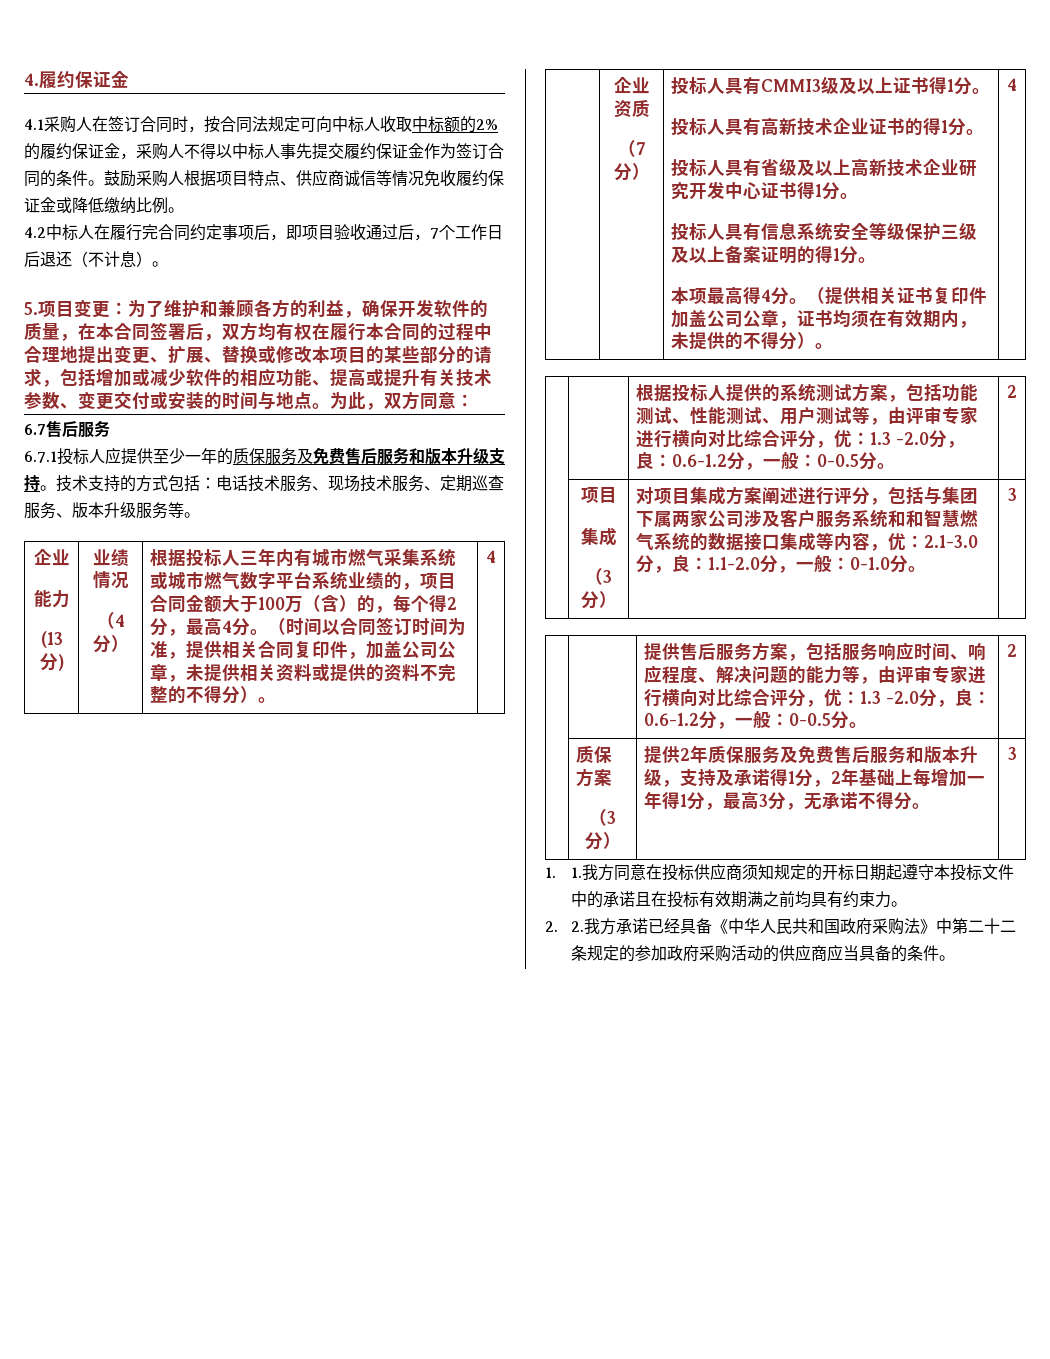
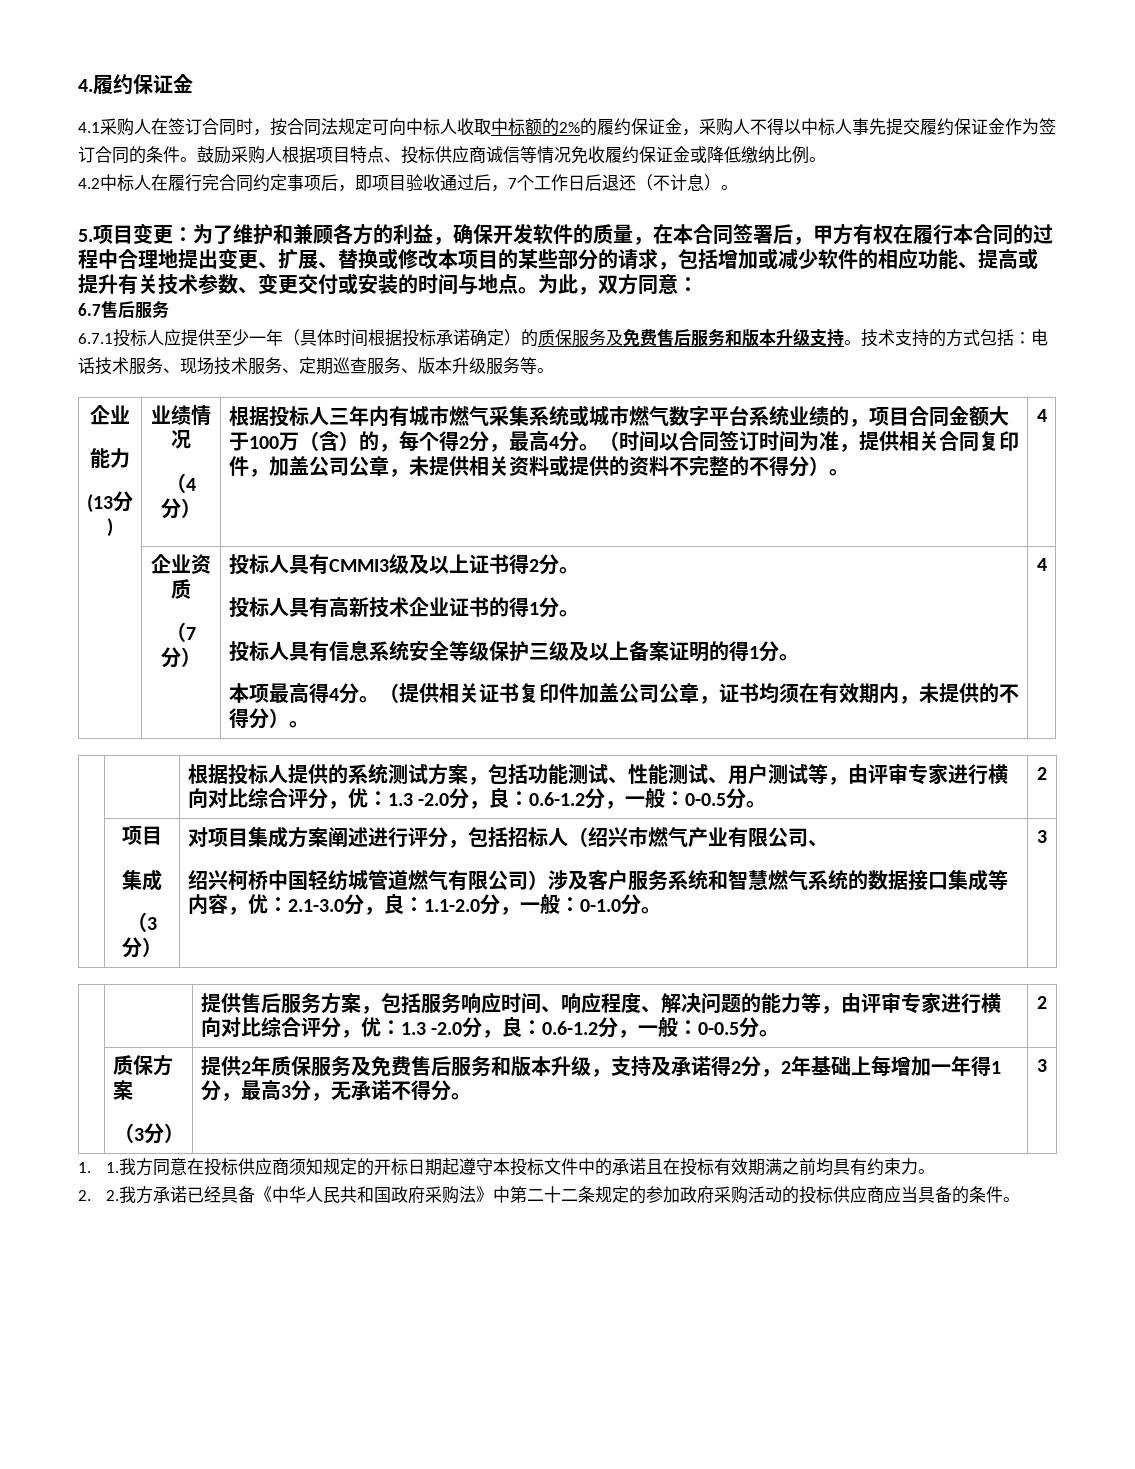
(296, 183) none -> [401,146,435,164] 投标
[222,322,276,341] 双方均 -> [813,224,853,245] 甲方
(217, 456) none -> [283,329,521,347] （具体时间根据投标承诺确定）
[946,79,954,92] 1 -> [528,559,539,572] 2
[670,158,977,177] [670,181,858,200] // 投标人具有省级及以上高新技术企业研究开发中心证书得1分。 -> (579, 613) none
[923,486,978,505] [635,509,744,528] 与集团下属两家公司 -> [507,827,828,848] [187,870,548,891] 招标人（绍兴市燃气产业有限公司、 // 绍兴柯桥中国轻纺城管道燃气有限公司）
[905,510,924,527] 和 -> (728, 880) none
[787,771,795,784] 1 -> [730,1061,741,1074] 2
(780, 953) none -> [798,1186,833,1204] 投标

